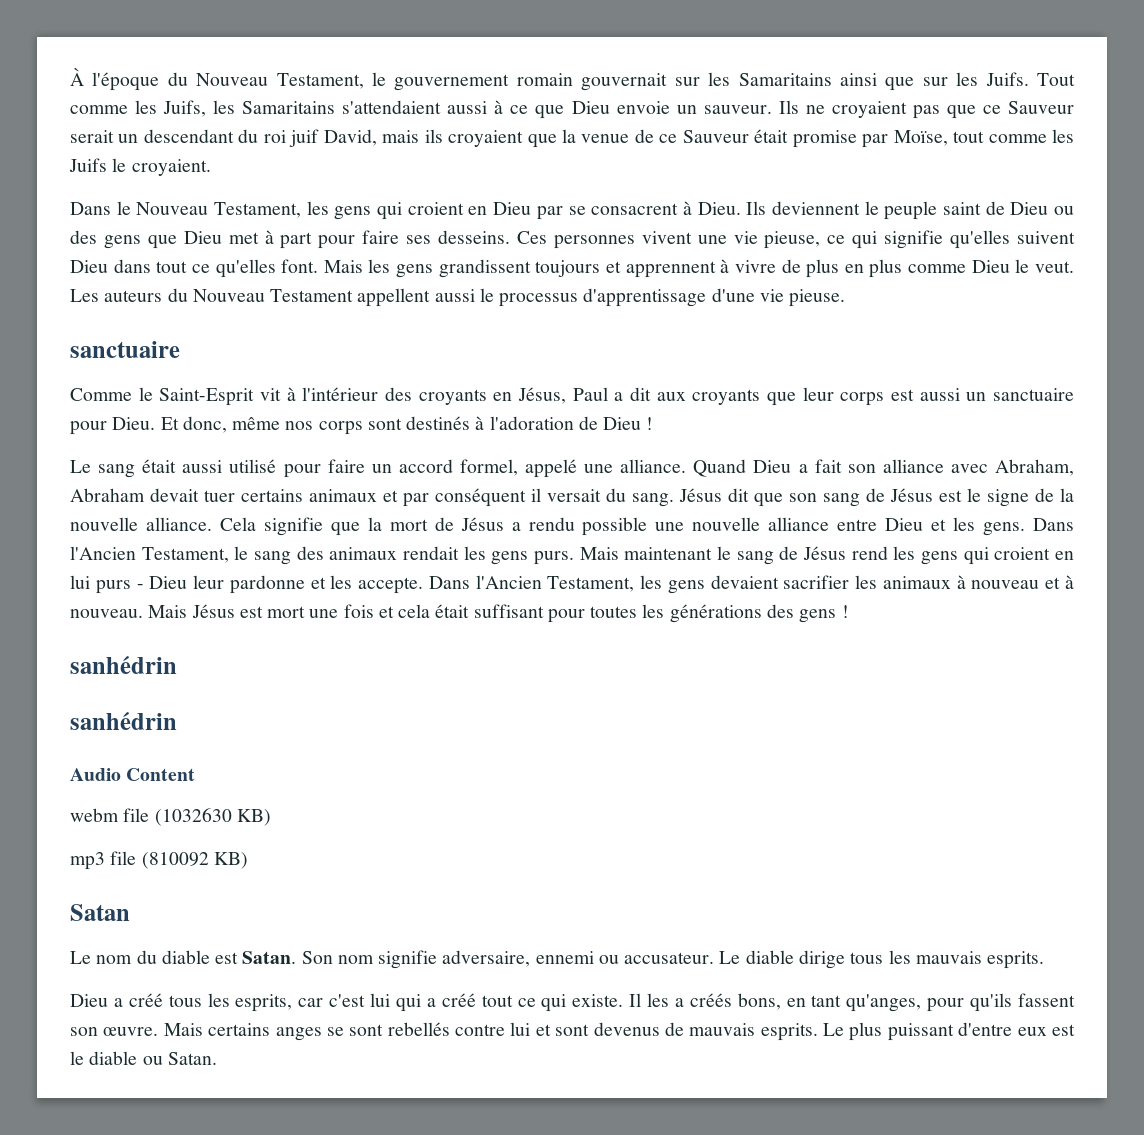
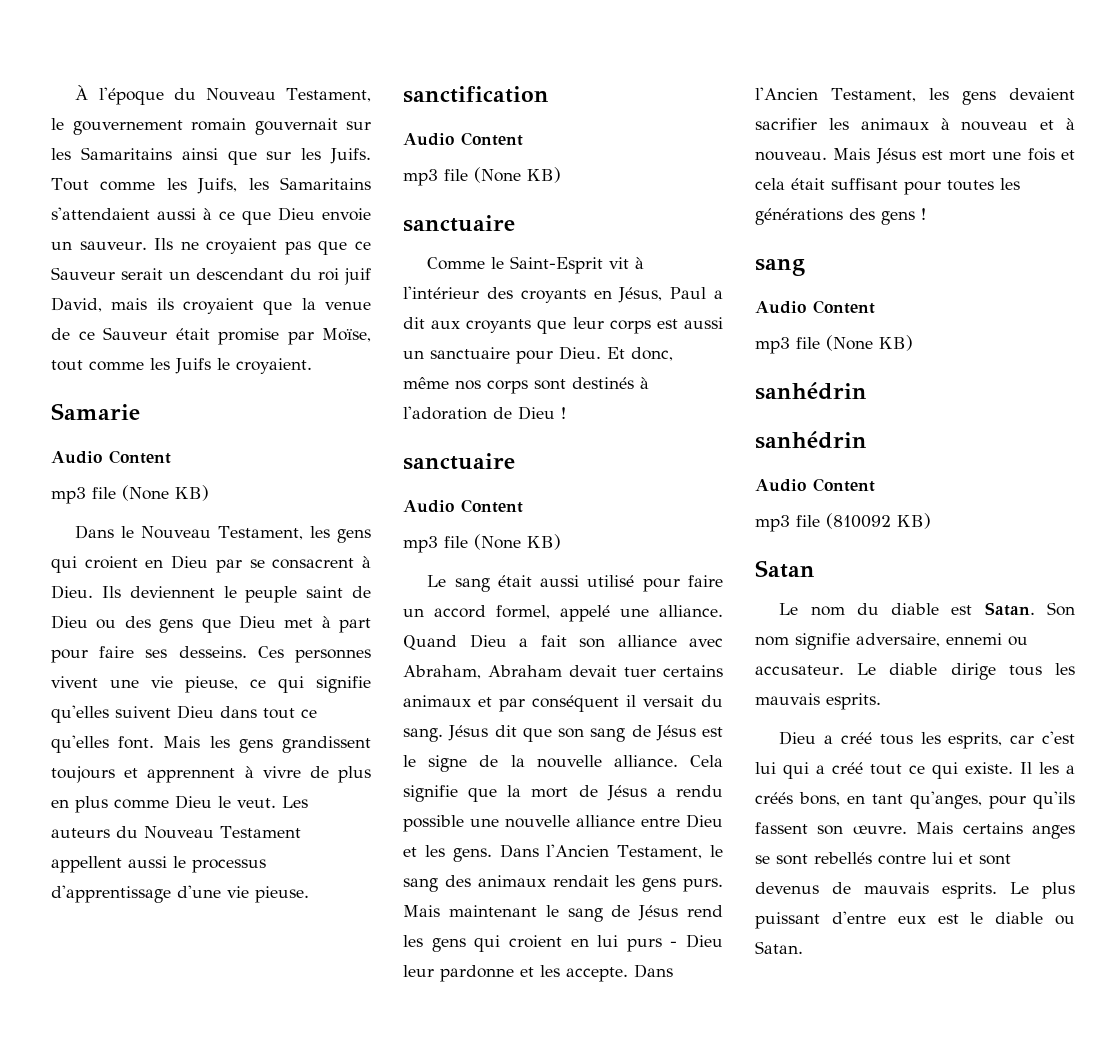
(211, 167) none -> [51,403,140,420] [51,450,171,464] [51,485,209,504] // Samarie // Audio Content // mp3 file (None KB)
(846, 298) none -> [403,86,549,103] [403,132,523,146] [403,167,561,186] // sanctification // Audio Content // mp3 file (None KB)
(654, 423) none -> [403,453,515,470] [403,499,523,513] [403,534,561,553] // sanctuaire // Audio Content // mp3 file (None KB)
(849, 611) none -> [755,258,805,276] [755,300,875,314] [755,335,913,354] // sang // Audio Content // mp3 file (None KB)
[70,808,271,826] // webm file (1032630 KB) -> (875, 485) none

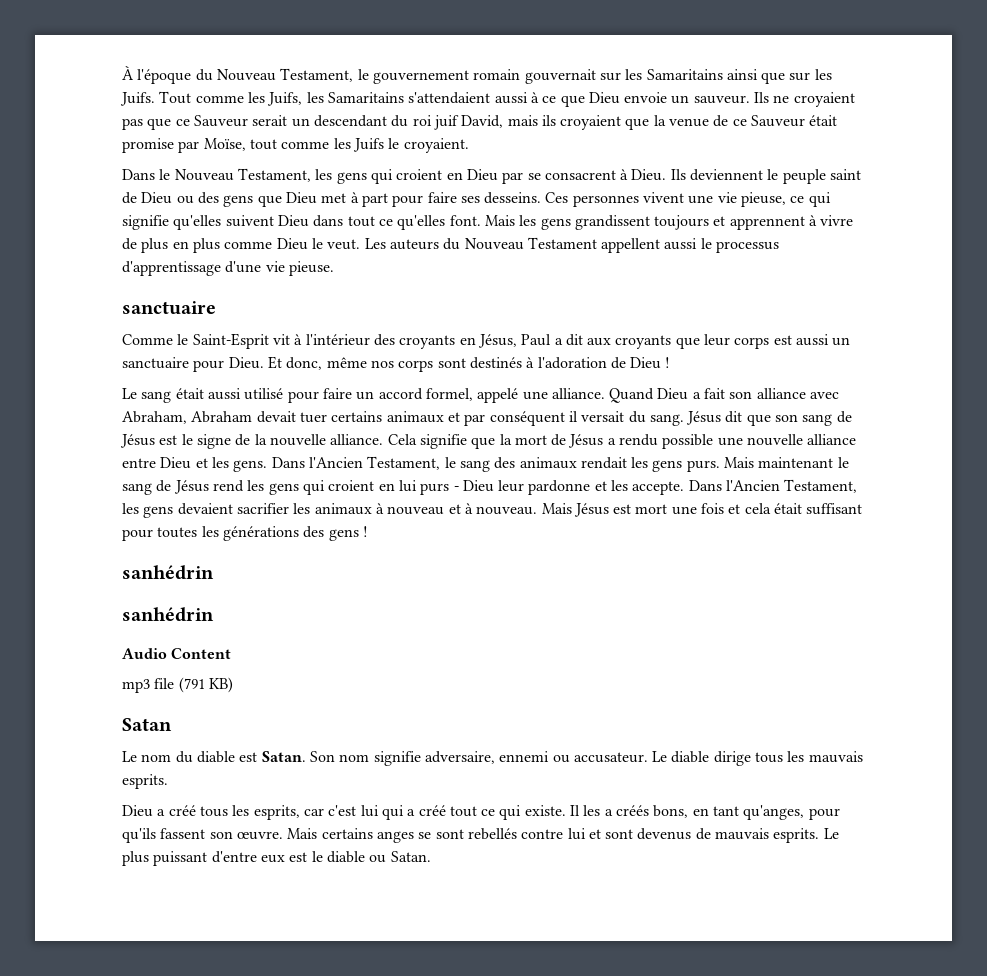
[51,403,140,420] [51,450,171,464] [51,485,209,504] // Samarie // Audio Content // mp3 file (None KB) -> (469, 145) none
[403,86,549,103] [403,132,523,146] [403,167,561,186] // sanctification // Audio Content // mp3 file (None KB) -> (334, 268) none
[403,453,515,470] [403,499,523,513] [403,534,561,553] // sanctuaire // Audio Content // mp3 file (None KB) -> (671, 362) none
[755,258,805,276] [755,300,875,314] [755,335,913,354] // sang // Audio Content // mp3 file (None KB) -> (368, 531) none
[826,513,891,529] (810092 -> [178,677,205,693] (791

